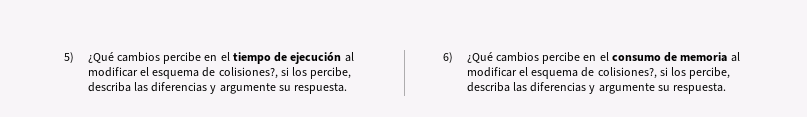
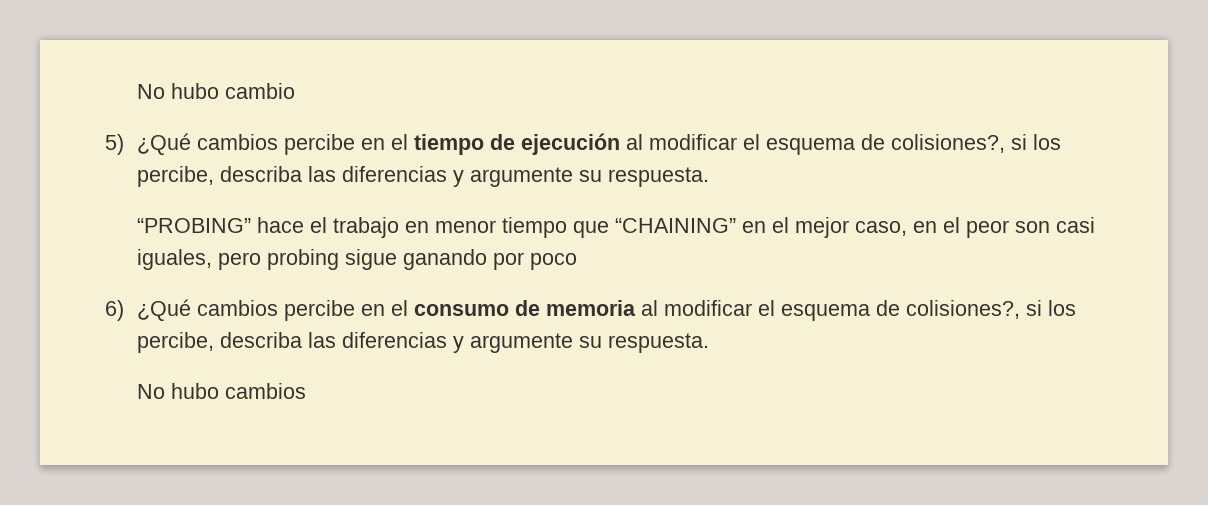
(64, 57) none -> [136,83,295,99] No hubo cambio //
(348, 88) none -> [136,217,1095,238] [136,249,577,270] // “PROBING” hace el trabajo en menor tiempo que “CHAINING” en el mejor caso, en el peor son casi iguales, pero probing sigue ganando por poco
(727, 88) none -> [136,383,306,399] // No hubo cambios

